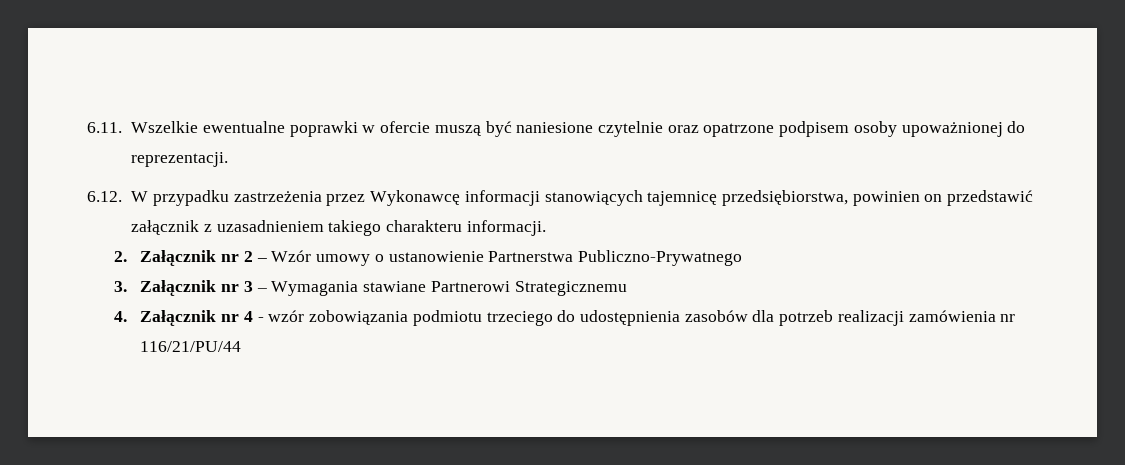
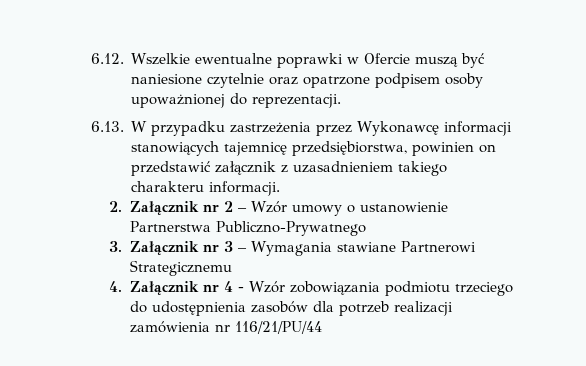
[87,122,123,133] 6.11. -> [90,53,124,64] 6.12.
[380,121,431,133] ofercie -> [364,53,411,64] Ofercie
[87,191,123,202] 6.12. -> [90,121,124,132] 6.13.
[268,310,305,322] wzór -> [248,281,285,293] Wzór

